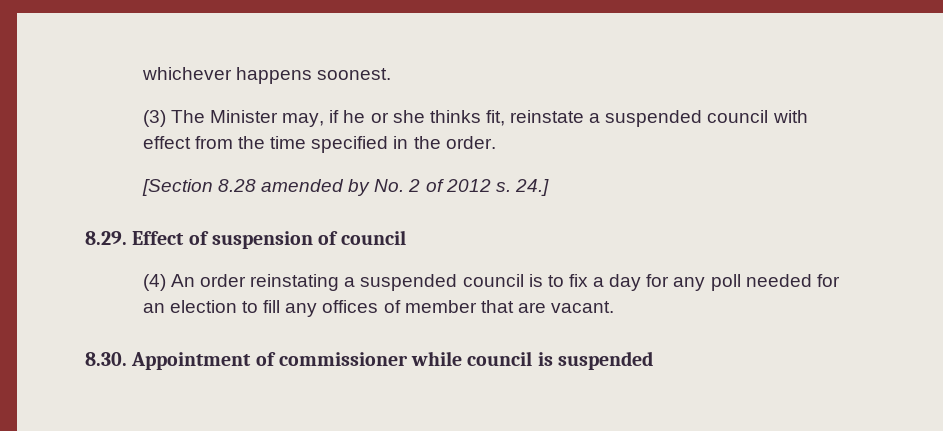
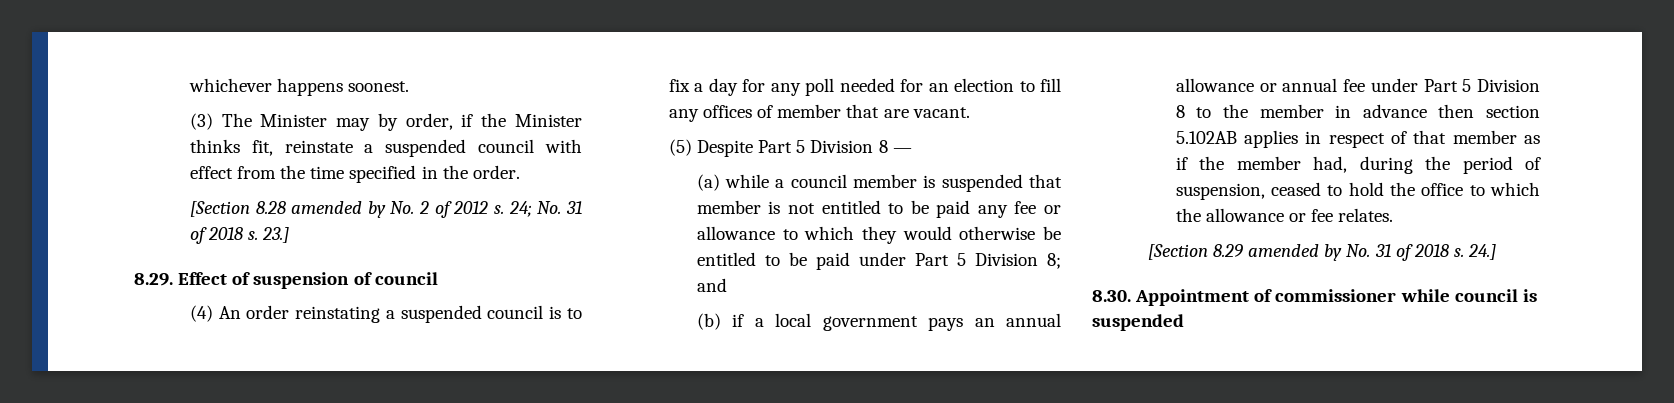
[282,110,425,127] may, if he or she -> [336,113,582,131] may by order, if the Minister
[514,179,549,196] 24.] -> [508,201,583,217] [189,227,290,244] 24; No. 31 of 2018 s. 23.]
(615, 307) none -> [668,139,912,157] [696,174,1062,192] [696,200,1061,218] [696,226,1061,244] [696,252,1061,270] [696,278,727,292] [696,313,1061,331] [1175,78,1540,92] [1175,104,1540,118] [1175,130,1540,148] [1175,156,1541,174] [1175,182,1540,200] [1175,208,1394,222] [1147,244,1497,261] // (5) Despite Part 5 Division 8 — // (a) while a council member is suspended that member is not entitled to be paid any fee or allowance to which they would otherwise be entitled to be paid under Part 5 Division 8; and // (b) if a local government pays an annual allowance or annual fee under Part 5 Division 8 to the member in advance then section 5.102AB applies in respect of that member as if the member had, during the period of suspension, ceased to hold the office to which the allowance or fee relates. // [Section 8.29 amended by No. 31 of 2018 s. 24.]

